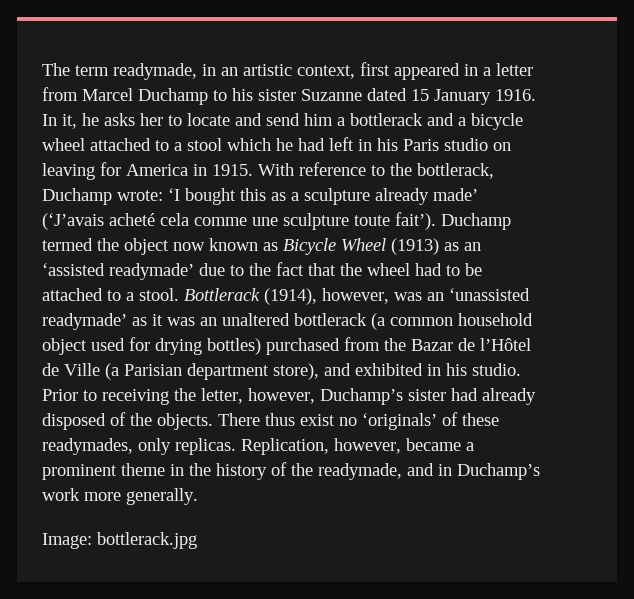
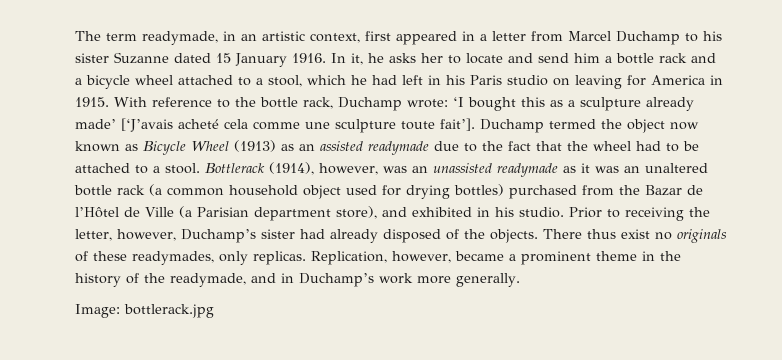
[350,113,423,126] bottlerack -> [616,53,687,64] bottle rack
[187,138,222,151] stool -> [268,75,302,87] stool,
[417,163,494,179] bottlerack, -> [260,97,333,109] bottle rack,
[42,213,104,230] (‘J’avais -> [121,118,173,132] [‘J’avais
[395,212,436,230] fait’). -> [440,118,475,131] fait’].
[42,263,194,280] ‘assisted readymade’ -> [319,141,429,155] assisted readymade
[449,288,530,301] [42,313,127,330] ‘unassisted readymade’ -> [433,163,558,177] unassisted readymade
[294,313,367,326] bottlerack -> [74,185,145,196] bottle rack
[362,413,437,430] ‘originals’ -> [677,229,727,243] originals

